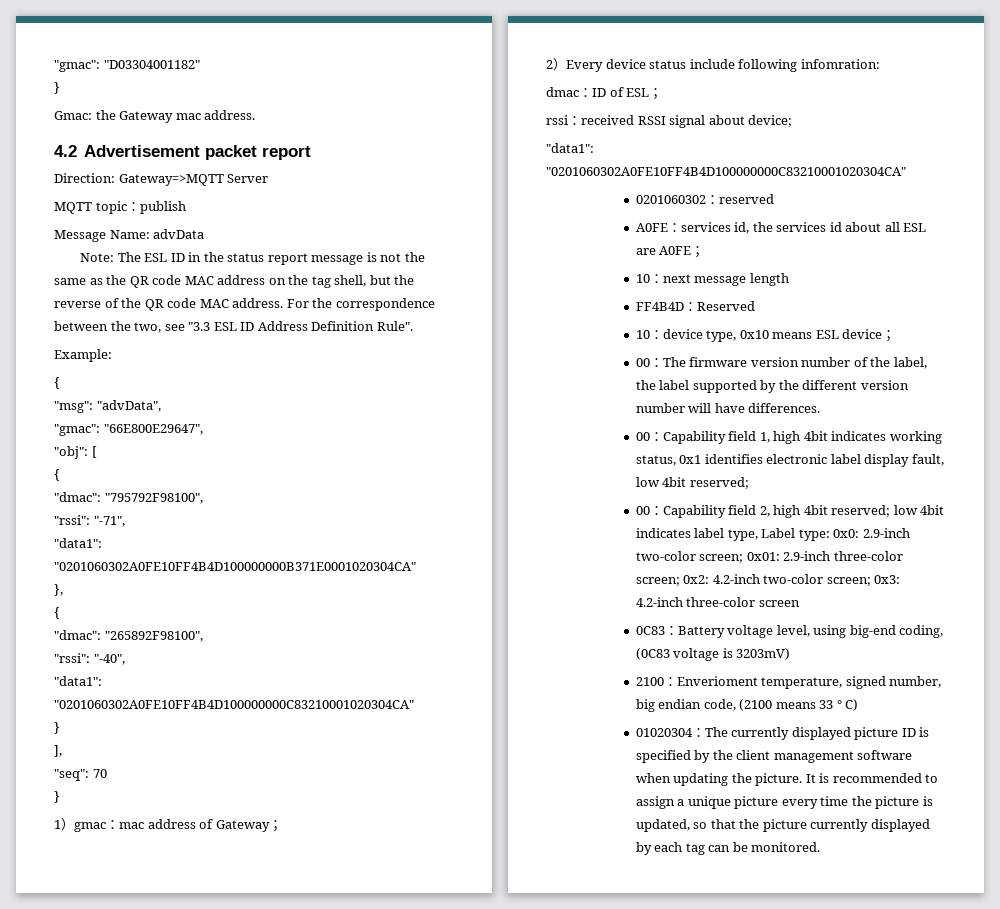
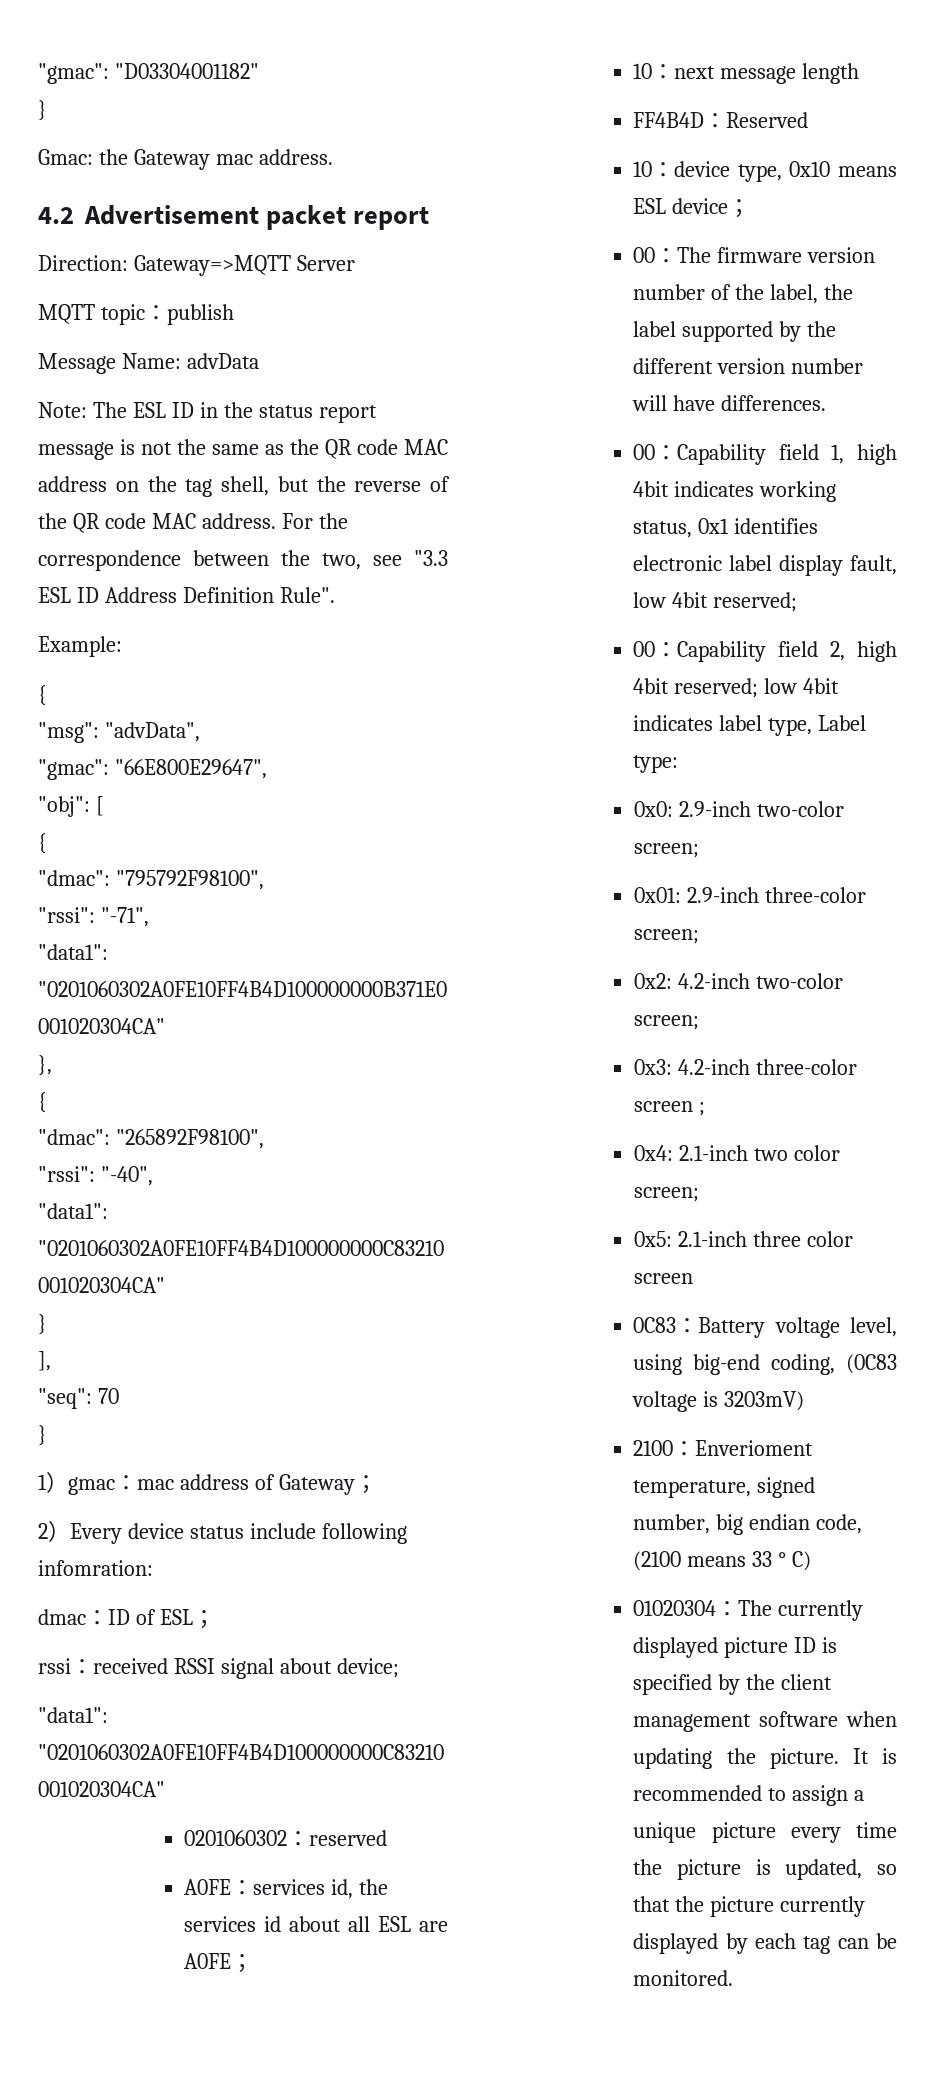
(830, 535) none -> (679, 764) //
(744, 558) none -> (700, 850) //
(680, 581) none -> (700, 936) //
(871, 581) none -> (700, 1022) //
(800, 603) none -> [699,1102,706,1116] [634,1145,841,1161] [634,1187,700,1202] [634,1231,854,1247] [634,1273,694,1284] ; // 0x4: 2.1-inch two color screen; // 0x5: 2.1-inch three color screen

